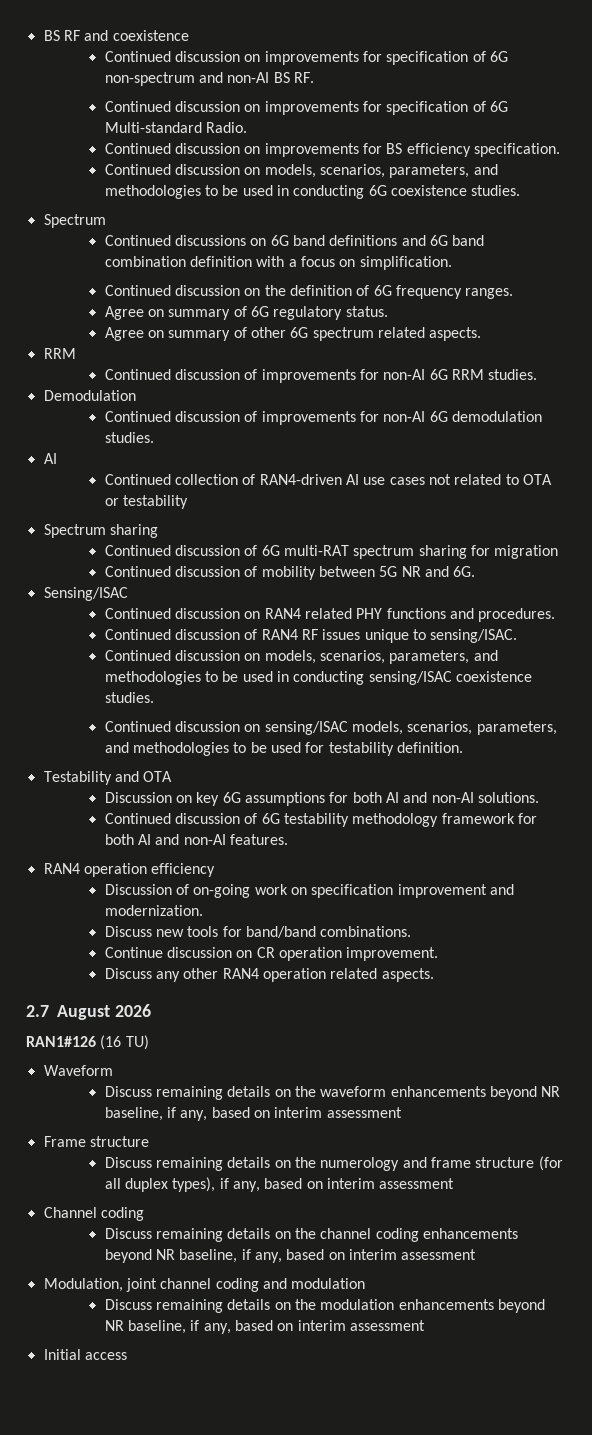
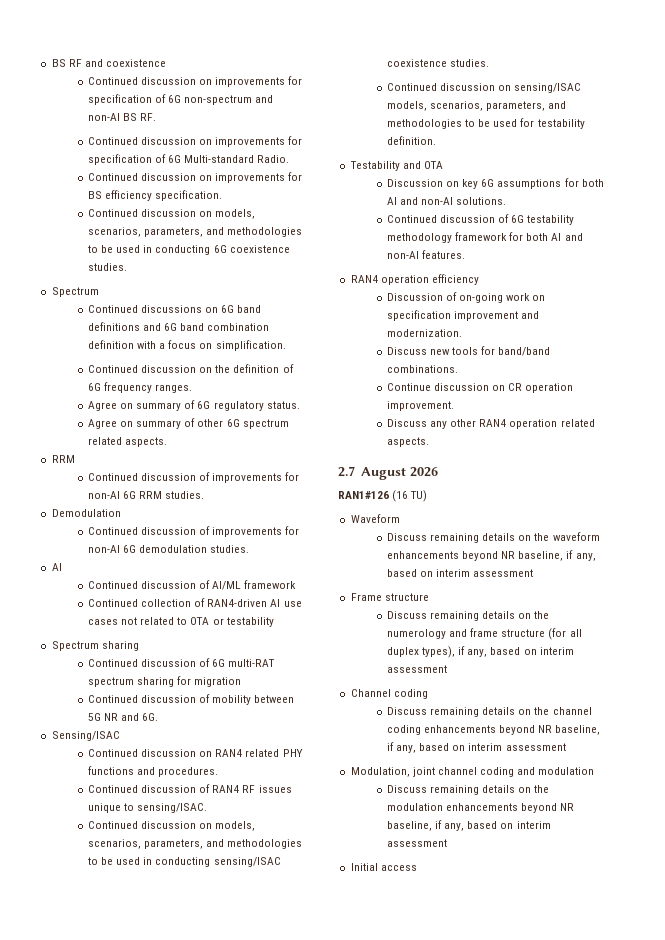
(57, 458) none -> [88,580,297,590] // Continued discussion of AI/ML framework

